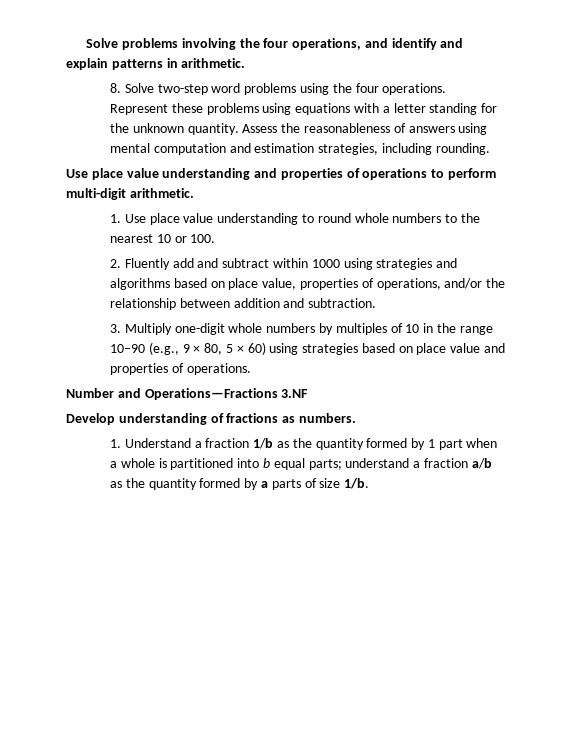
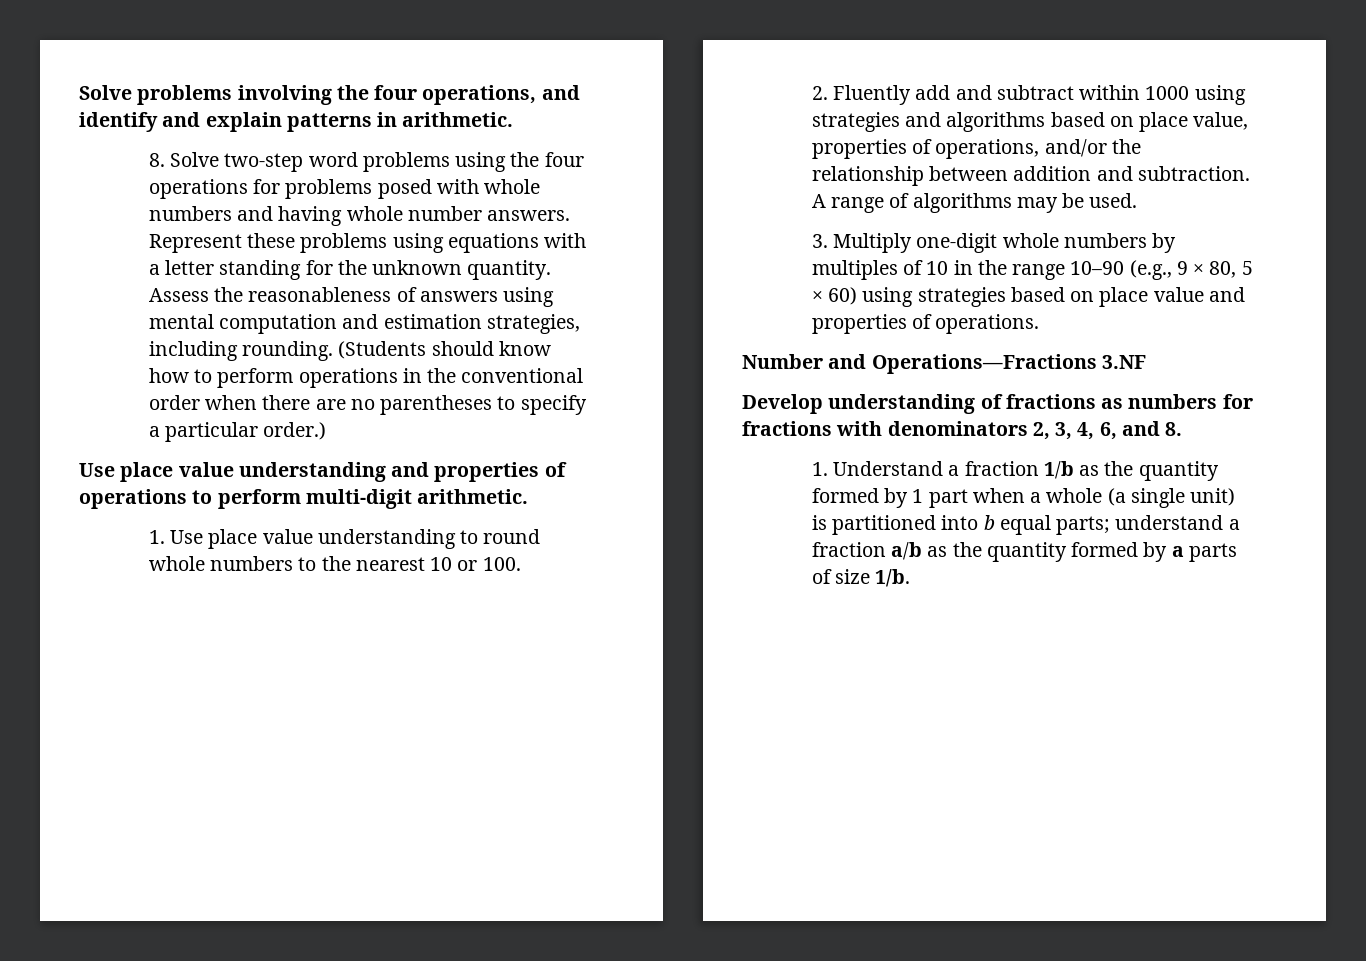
[382,83,447,95] operations. -> [148,179,541,199] [148,206,571,226] operations for problems posed with whole numbers and having whole number answers.
(490, 149) none -> [338,341,551,359] [148,368,584,388] [148,395,587,415] [148,422,327,442] (Students should know how to perform operations in the conventional order when there are no parentheses to specify a particular order.)
(377, 303) none -> [811,193,1138,213] A range of algorithms may be used.
[298,413,356,423] numbers. -> [1128,394,1253,409] [742,421,1183,440] numbers for fractions with denominators 2, 3, 4, 6, and 8.
(155, 463) none -> [1107,488,1236,508] (a single unit)

